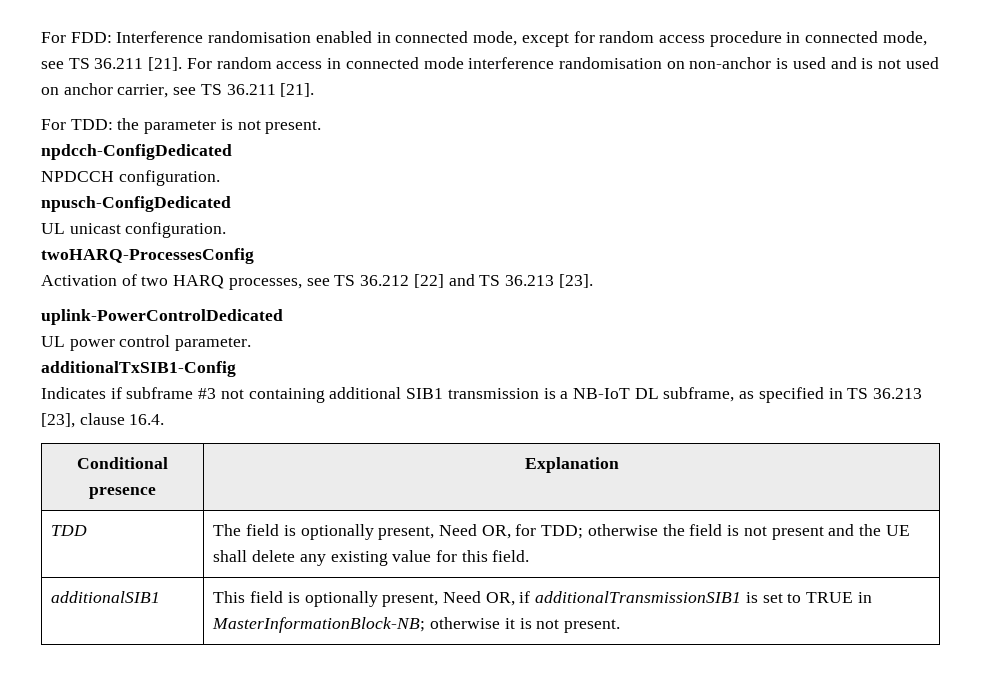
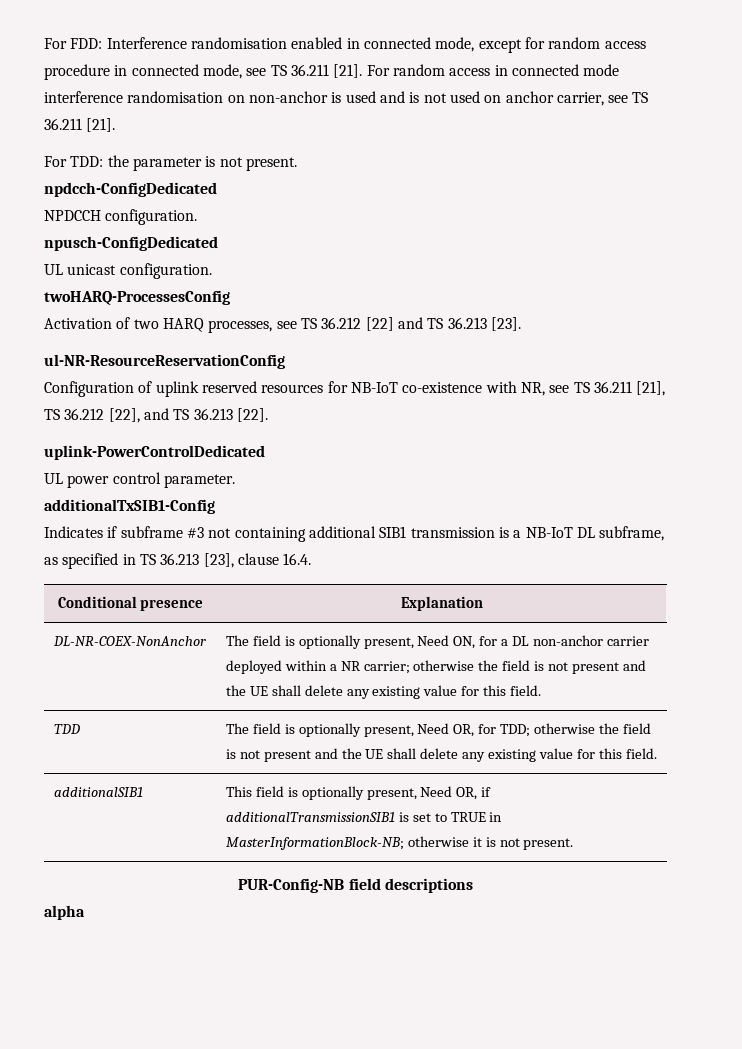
(593, 281) none -> [44,354,285,369] [44,381,666,397] [44,408,268,423] // ul-NR-ResourceReservationConfig // Configuration of uplink reserved resources for NB-IoT co-existence with NR, see TS 36.211 [21], TS 36.212 [22], and TS 36.213 [22].
(619, 465) none -> [52,636,206,646] [225,635,649,649] [225,660,646,674] [225,685,542,699] // DL-NR-COEX-NonAnchor | The field is optionally present, Need ON, for a DL non-anchor carrier deployed within a NR carrier; otherwise the field is not present and the UE shall delete any existing value for this field.
(621, 626) none -> [238,878,473,893] [44,905,85,920] // PUR-Config-NB field descriptions // alpha

